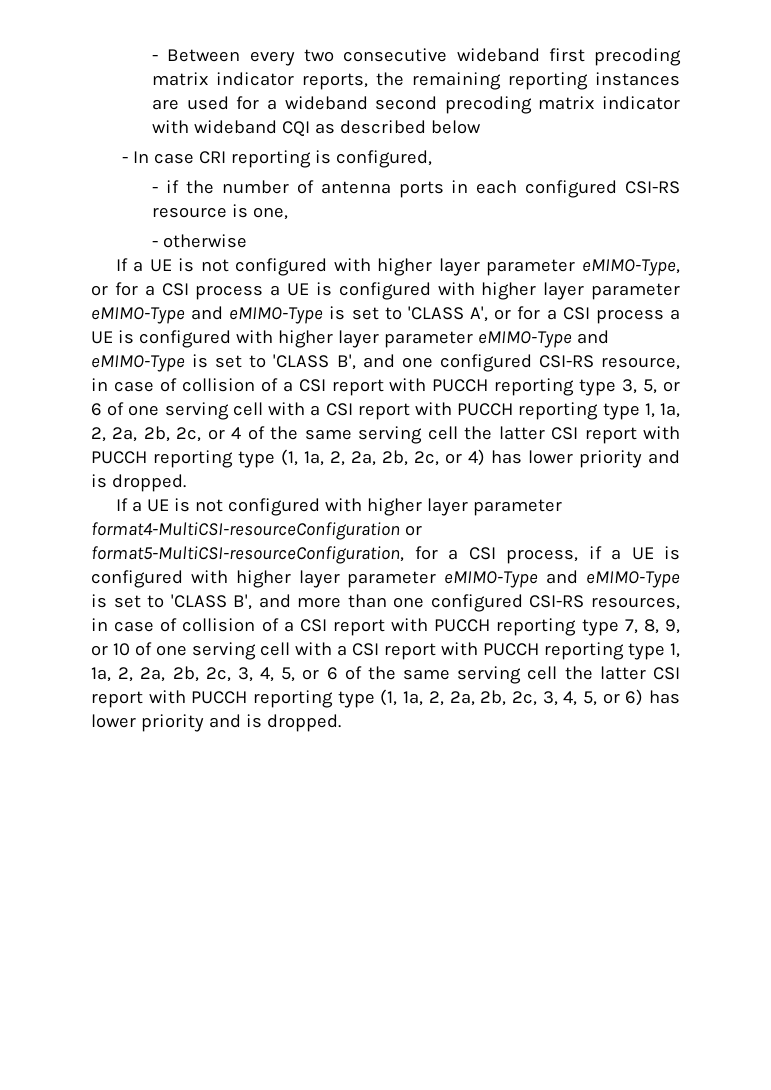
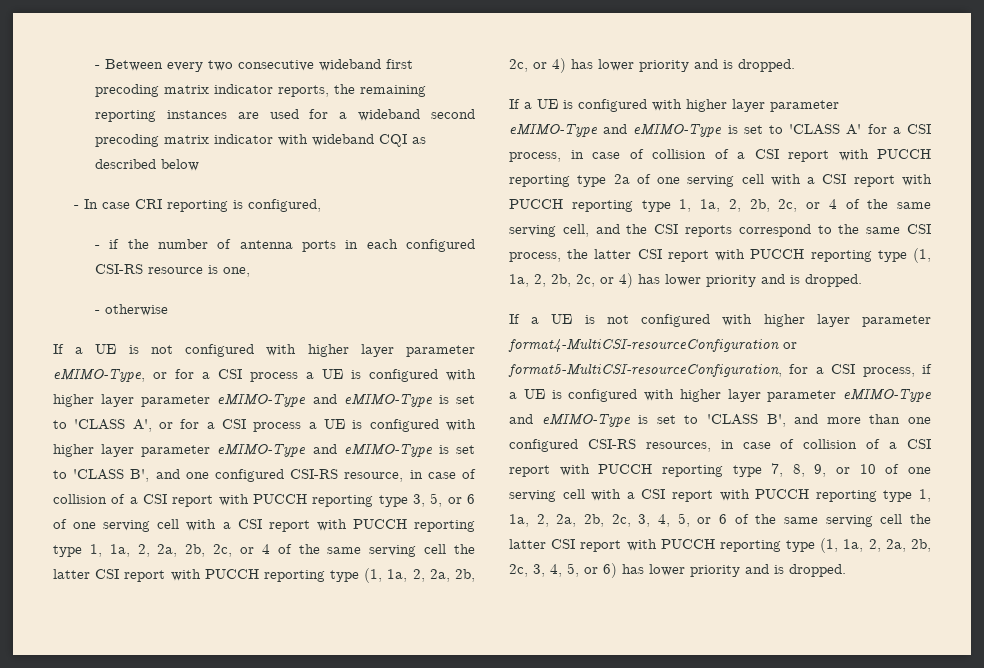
(186, 483) none -> [509,99,839,112] [509,124,931,137] [509,149,931,162] [509,174,932,187] [509,199,931,212] [509,224,931,237] [509,248,931,263] [509,273,862,288] // If a UE is configured with higher layer parameter eMIMO-Type and eMIMO-Type is set to 'CLASS A' for a CSI process, in case of collision of a CSI report with PUCCH reporting type 2a of one serving cell with a CSI report with PUCCH reporting type 1, 1a, 2, 2b, 2c, or 4 of the same serving cell, and the CSI reports correspond to the same CSI process, the latter CSI report with PUCCH reporting type (1, 1a, 2, 2b, 2c, or 4) has lower priority and is dropped.

